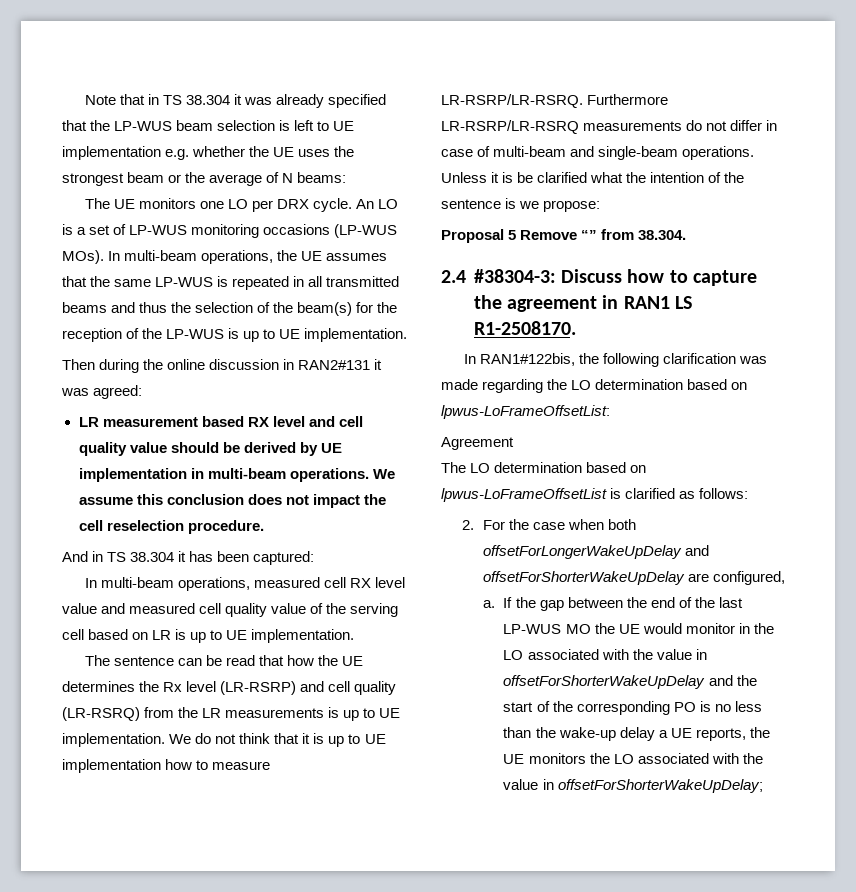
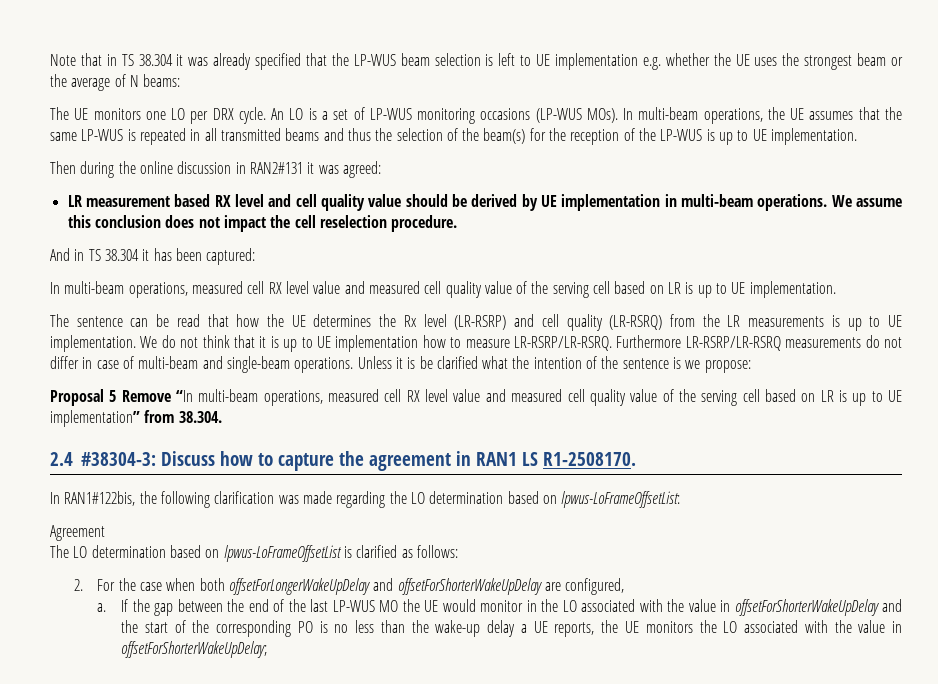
[581,230,598,240] “” -> [176,389,902,406] [50,410,140,427] “In multi-beam operations, measured cell RX level value and measured cell quality value of the serving cell based on LR is up to UE implementation”

